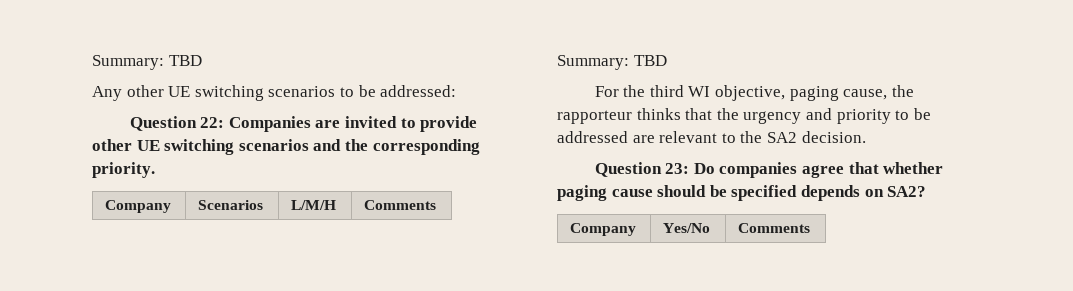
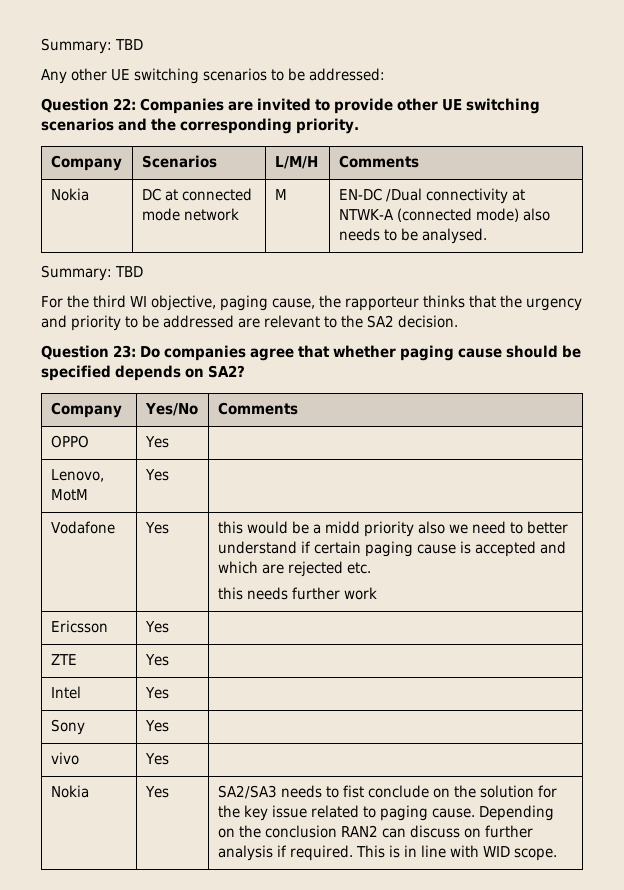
(437, 205) none -> [50,188,89,201] [141,188,252,201] [141,208,239,221] [274,189,287,200] [338,188,525,204] [338,208,550,222] [338,228,487,244] // Nokia | DC at connected mode network | M | EN-DC /Dual connectivity at NTWK-A (connected mode) also needs to be analysed.
(811, 228) none -> [50,435,89,448] [144,436,169,448] [50,469,104,482] [50,489,88,501] [144,469,169,481] [50,521,115,534] [144,522,169,534] [217,521,568,537] [217,541,566,557] [217,561,371,577] [217,587,377,600] [50,620,108,633] [144,621,169,633] [50,654,77,665] [144,654,169,666] [50,686,81,699] [144,687,169,699] [50,719,85,735] [144,720,169,732] [50,752,79,765] [144,753,169,765] [50,785,89,798] [144,786,169,798] [217,785,557,799] [217,805,554,821] [217,825,533,838] [217,845,557,861] // OPPO | Yes | // Lenovo, MotM | Yes | // Vodafone | Yes | this would be a midd priority also we need to better understand if certain paging cause is accepted and which are rejected etc. // this needs further work // Ericsson | Yes | // ZTE | Yes | // Intel | Yes | // Sony | Yes | // vivo | Yes | // Nokia | Yes | SA2/SA3 needs to fist conclude on the solution for the key issue related to paging cause. Depending on the conclusion RAN2 can discuss on further analysis if required. This is in line with WID scope.

